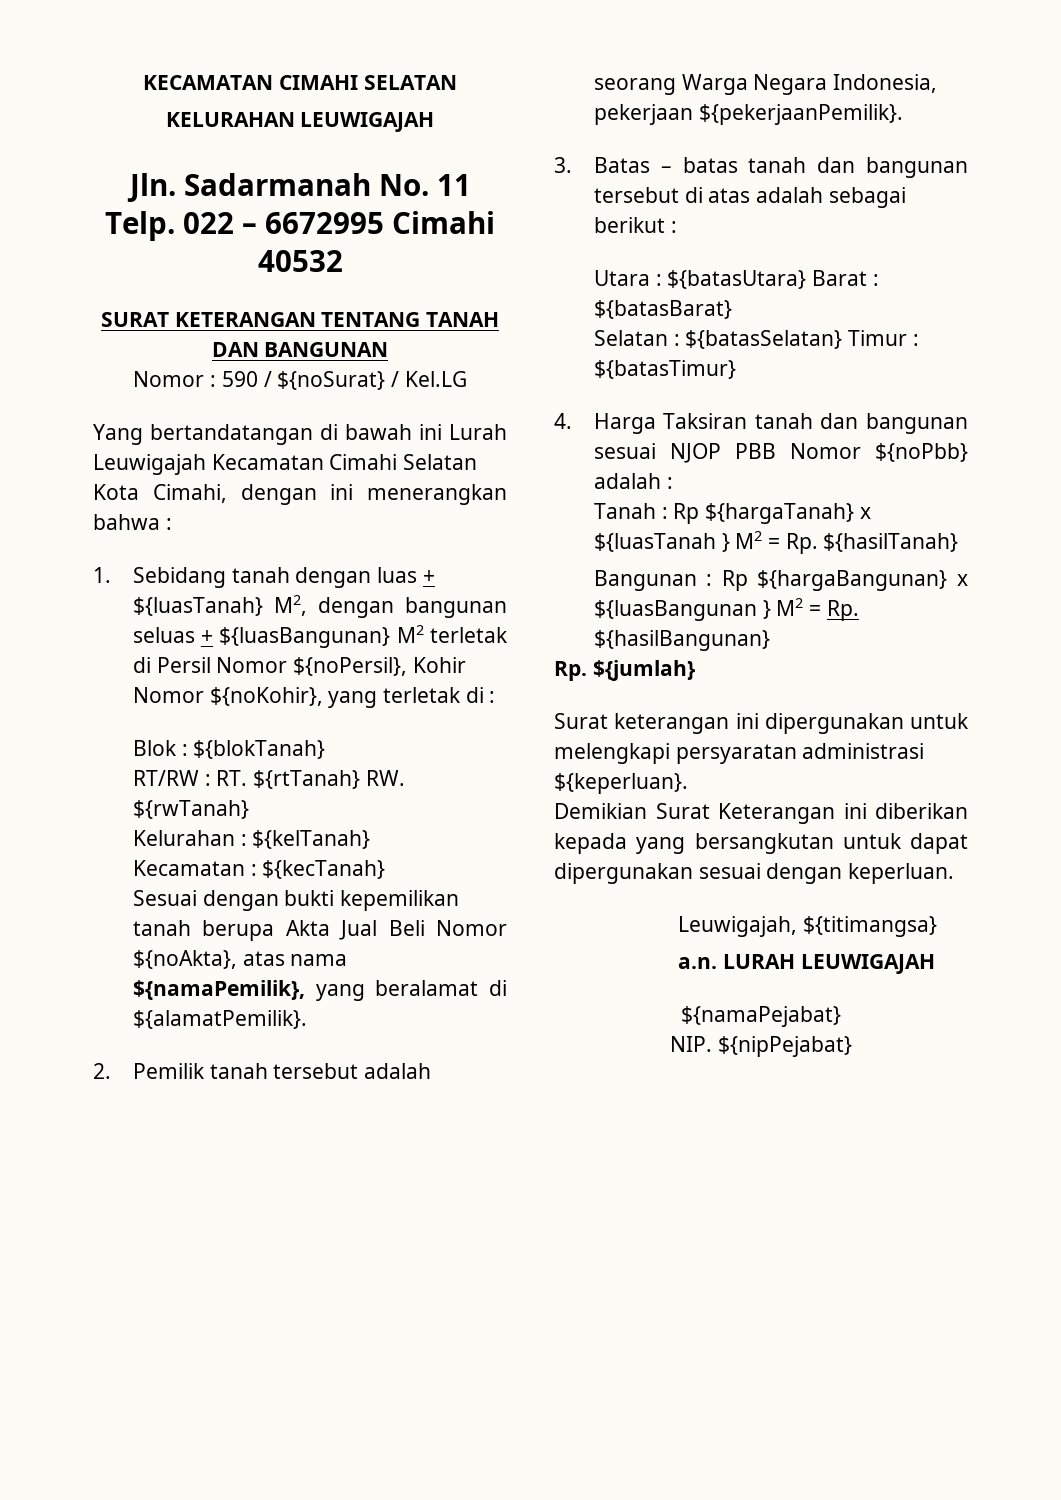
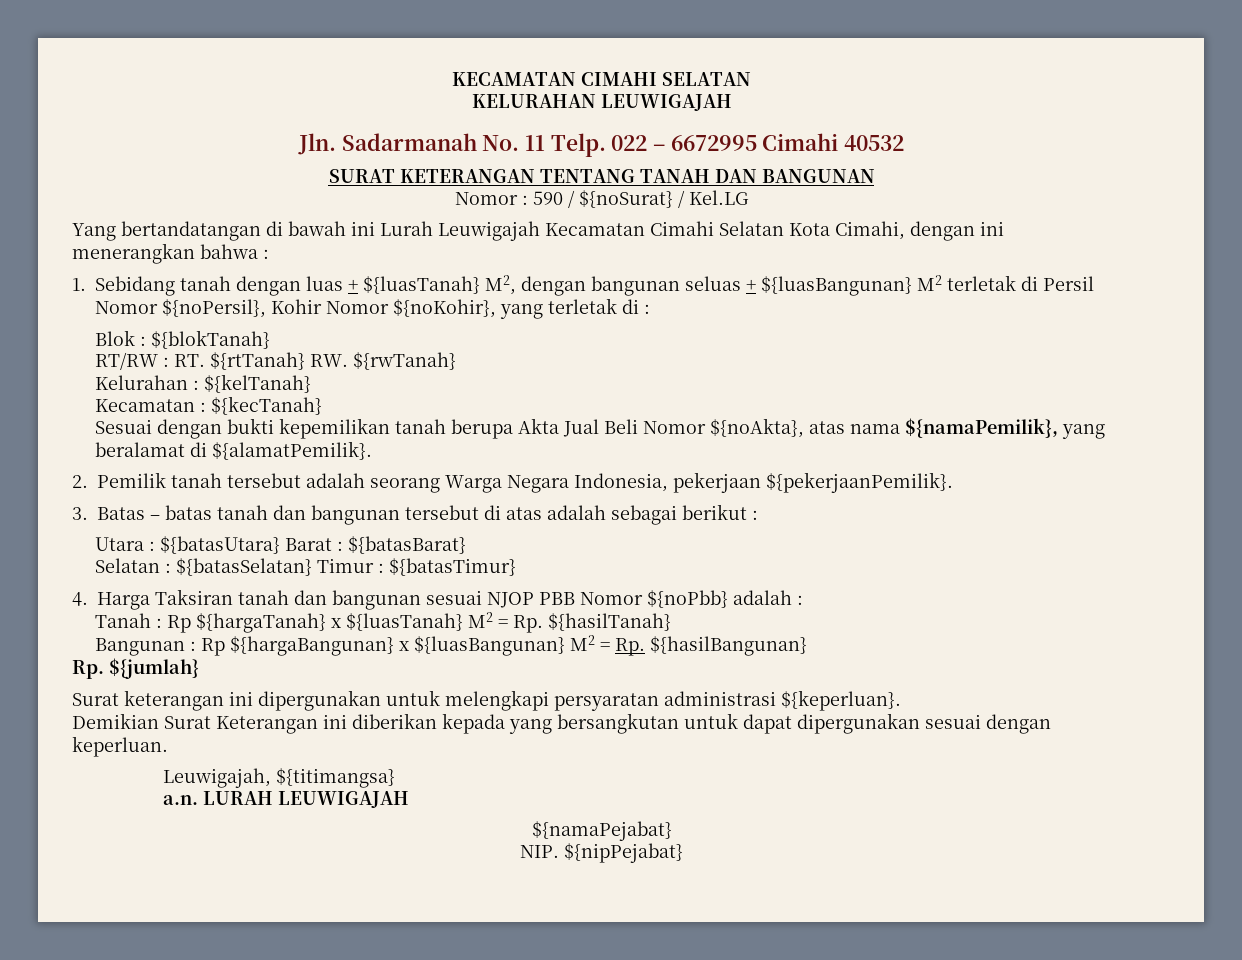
[593,533,730,552] ${luasTanah } -> [345,613,463,631] ${luasTanah}
[593,600,771,621] ${luasBangunan } -> [413,636,565,656] ${luasBangunan}

